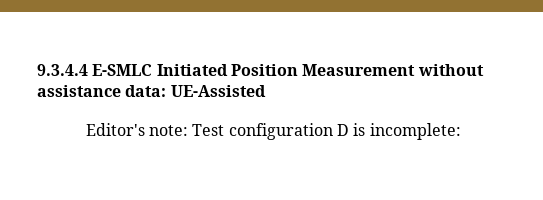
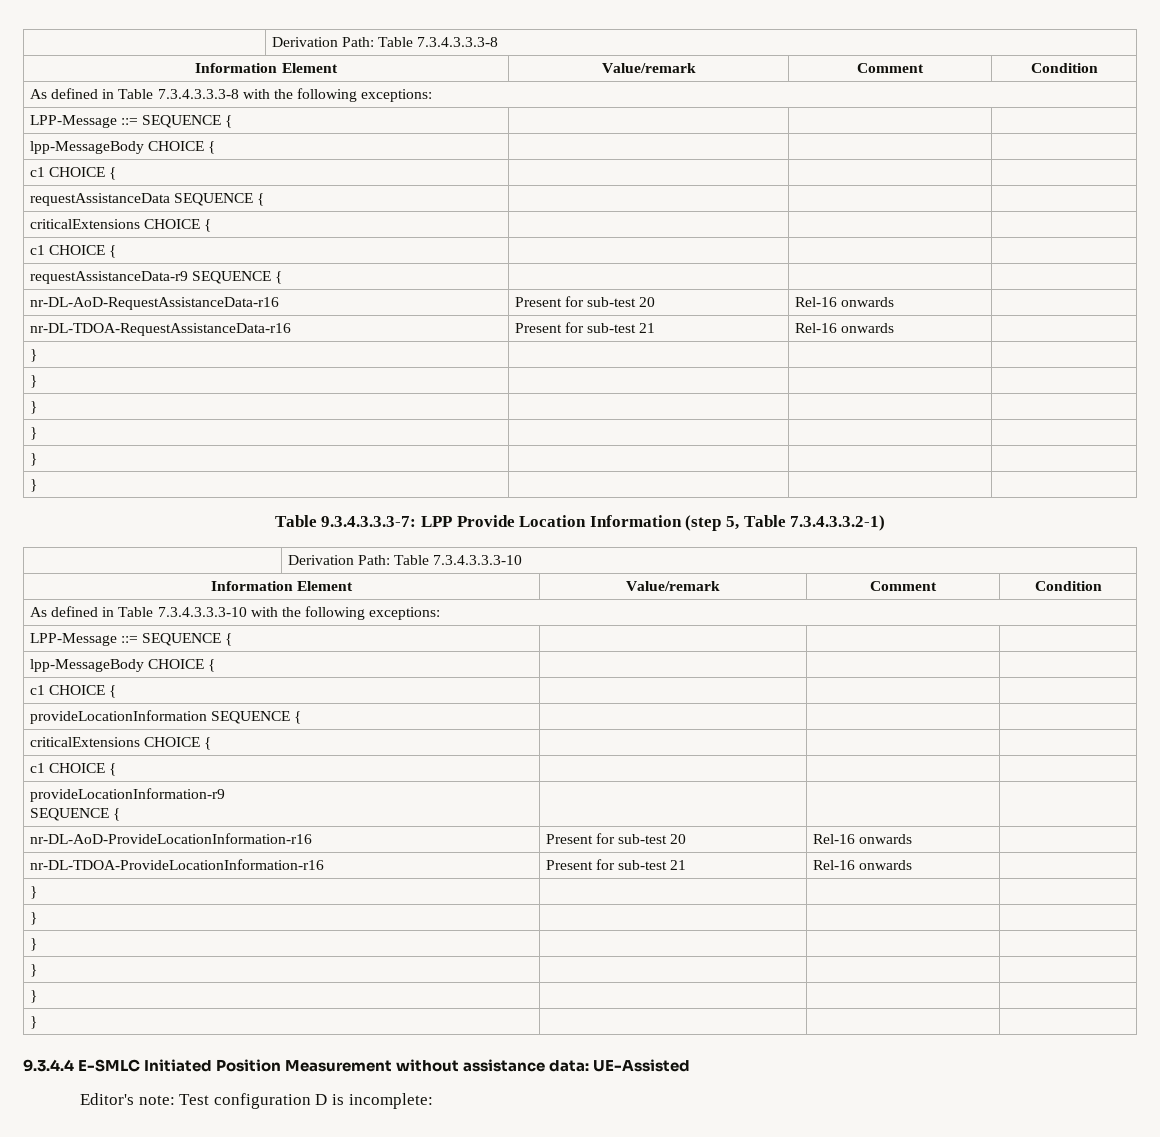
(37, 70) none -> [271,37,499,47] [195,63,338,73] [601,63,696,73] [857,63,924,73] [1030,63,1098,73] [29,88,433,102] [29,115,233,128] [29,141,216,154] [29,167,117,180] [29,193,265,206] [29,219,212,232] [29,245,117,258] [29,271,283,284] [29,297,279,310] [514,296,656,307] [794,297,895,307] [29,323,291,336] [514,322,656,333] [794,323,895,333] [29,349,37,362] [29,375,37,388] [29,401,37,414] [29,427,37,440] [29,453,37,466] [29,479,37,492] [274,515,886,531] [287,555,523,565] [210,581,354,591] [626,581,720,591] [870,581,937,591] [1034,581,1102,591] [29,606,441,620] [29,633,233,646] [29,659,216,672] [29,685,117,698] [29,710,302,724] [29,737,212,750] [29,763,117,776] [29,788,225,802] [29,808,121,821] [29,833,312,844] [545,833,687,844] [812,834,913,844] [29,859,324,870] [545,859,687,870] [812,860,913,870] [29,886,37,899] [29,912,37,925] [29,938,37,951] [29,964,37,977] [29,990,37,1003] [29,1016,37,1029] | Derivation Path: Table 7.3.4.3.3.3-8 // Information Element | Value/remark | Comment | Condition // As defined in Table 7.3.4.3.3.3-8 with the following exceptions: // LPP-Message ::= SEQUENCE { | | | // lpp-MessageBody CHOICE { | | | // c1 CHOICE { | | | // requestAssistanceData SEQUENCE { | | | // criticalExtensions CHOICE { | | | // c1 CHOICE { | | | // requestAssistanceData-r9 SEQUENCE { | | | // nr-DL-AoD-RequestAssistanceData-r16 | Present for sub-test 20 | Rel-16 onwards | // nr-DL-TDOA-RequestAssistanceData-r16 | Present for sub-test 21 | Rel-16 onwards | // } | | | // } | | | // } | | | // } | | | // } | | | // } | | | // Table 9.3.4.3.3.3-7: LPP Provide Location Information (step 5, Table 7.3.4.3.3.2-1) // | Derivation Path: Table 7.3.4.3.3.3-10 // Information Element | Value/remark | Comment | Condition // As defined in Table 7.3.4.3.3.3-10 with the following exceptions: // LPP-Message ::= SEQUENCE { | | | // lpp-MessageBody CHOICE { | | | // c1 CHOICE { | | | // provideLocationInformation SEQUENCE { | | | // criticalExtensions CHOICE { | | | // c1 CHOICE { | | | // provideLocationInformation-r9 // SEQUENCE { | | | // nr-DL-AoD-ProvideLocationInformation-r16 | Present for sub-test 20 | Rel-16 onwards | // nr-DL-TDOA-ProvideLocationInformation-r16 | Present for sub-test 21 | Rel-16 onwards | // } | | | // } | | | // } | | | // } | | | // } | | | // } | | | //

